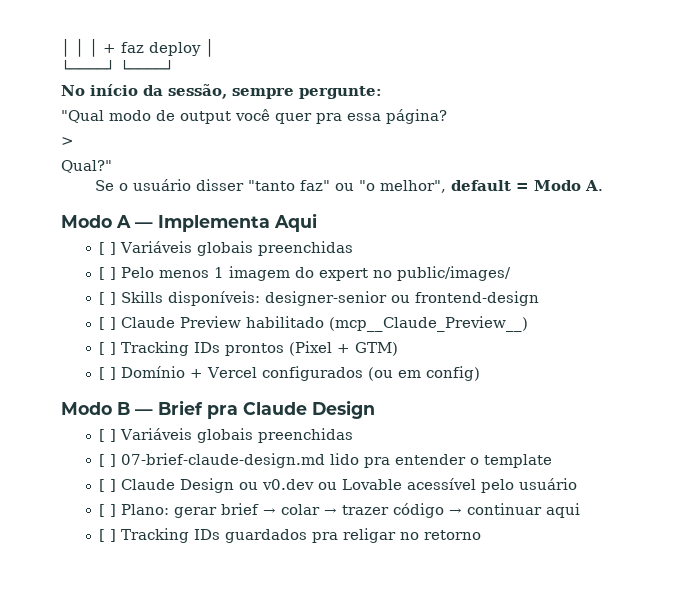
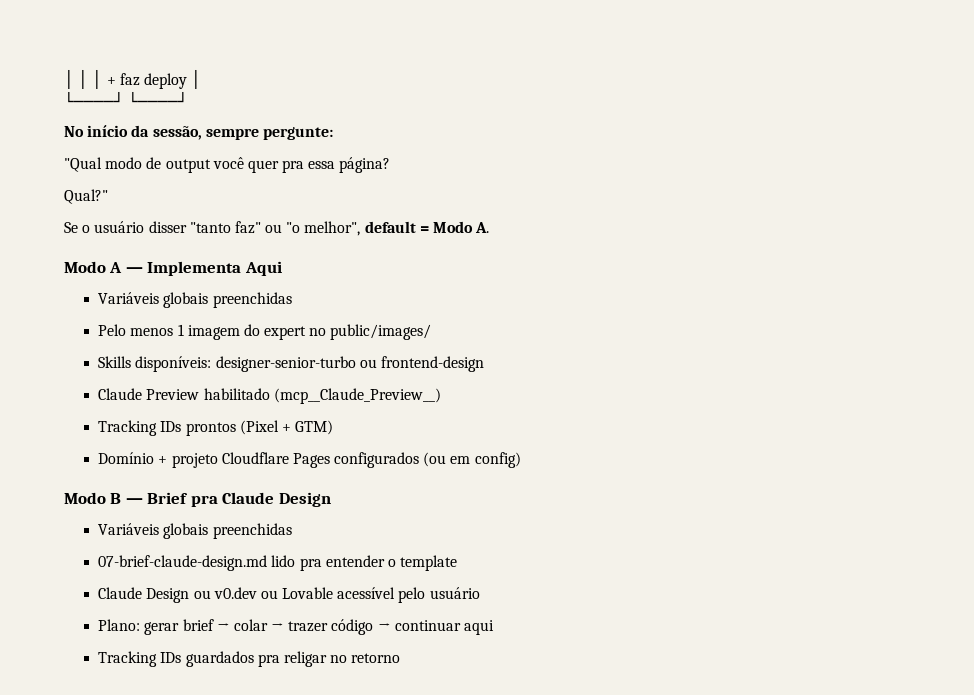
[61,137,74,146] // > -> (391, 165) none
[99,241,354,256] [99,267,117,280] [ ] Variáveis globais preenchidas // [ ] -> [98,292,292,308] Variáveis globais preenchidas //
[99,292,117,305] [ ] -> (432, 332) none
[265,291,388,306] designer-senior -> [215,356,356,372] designer-senior-turbo
[99,317,117,330] [ ] -> (484, 364) none
[99,342,117,355] [ ] -> (441, 396) none
[99,366,258,380] [ ] Domínio + Vercel -> [98,452,330,468] Domínio + projeto Cloudflare Pages
[99,428,354,443] [99,454,117,467] [ ] Variáveis globais preenchidas // [ ] -> [98,523,292,539] Variáveis globais preenchidas //
[99,479,117,492] [ ] -> (458, 563) none
[99,504,117,517] [ ] -> (480, 593) none
[99,529,117,542] [ ] -> (495, 627) none

